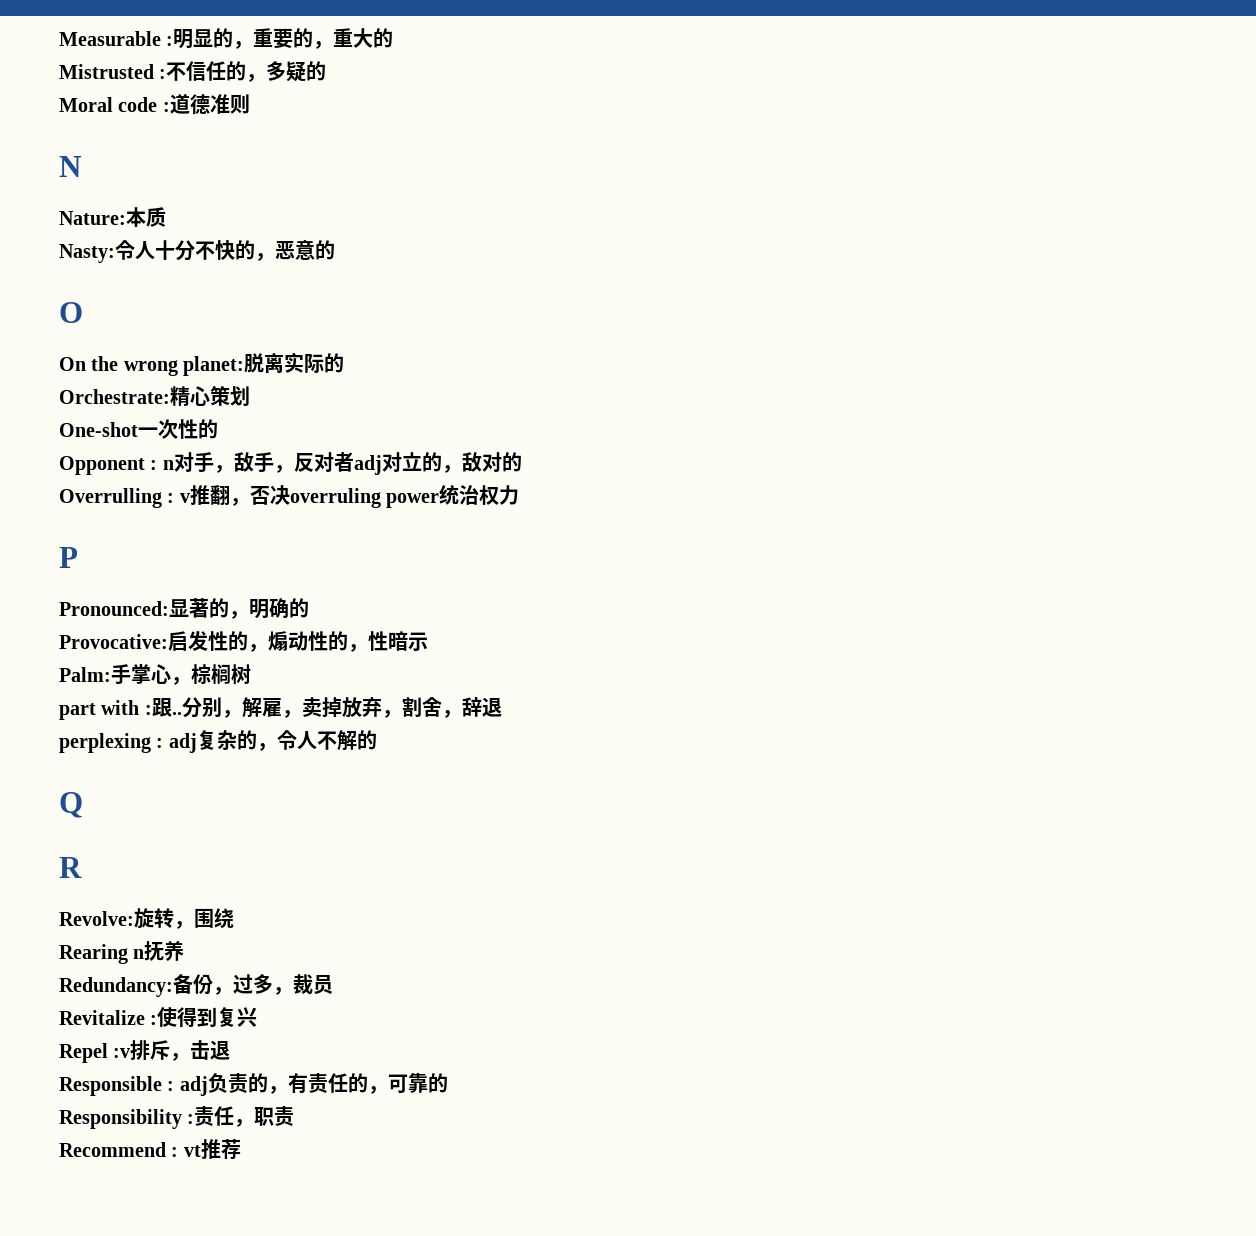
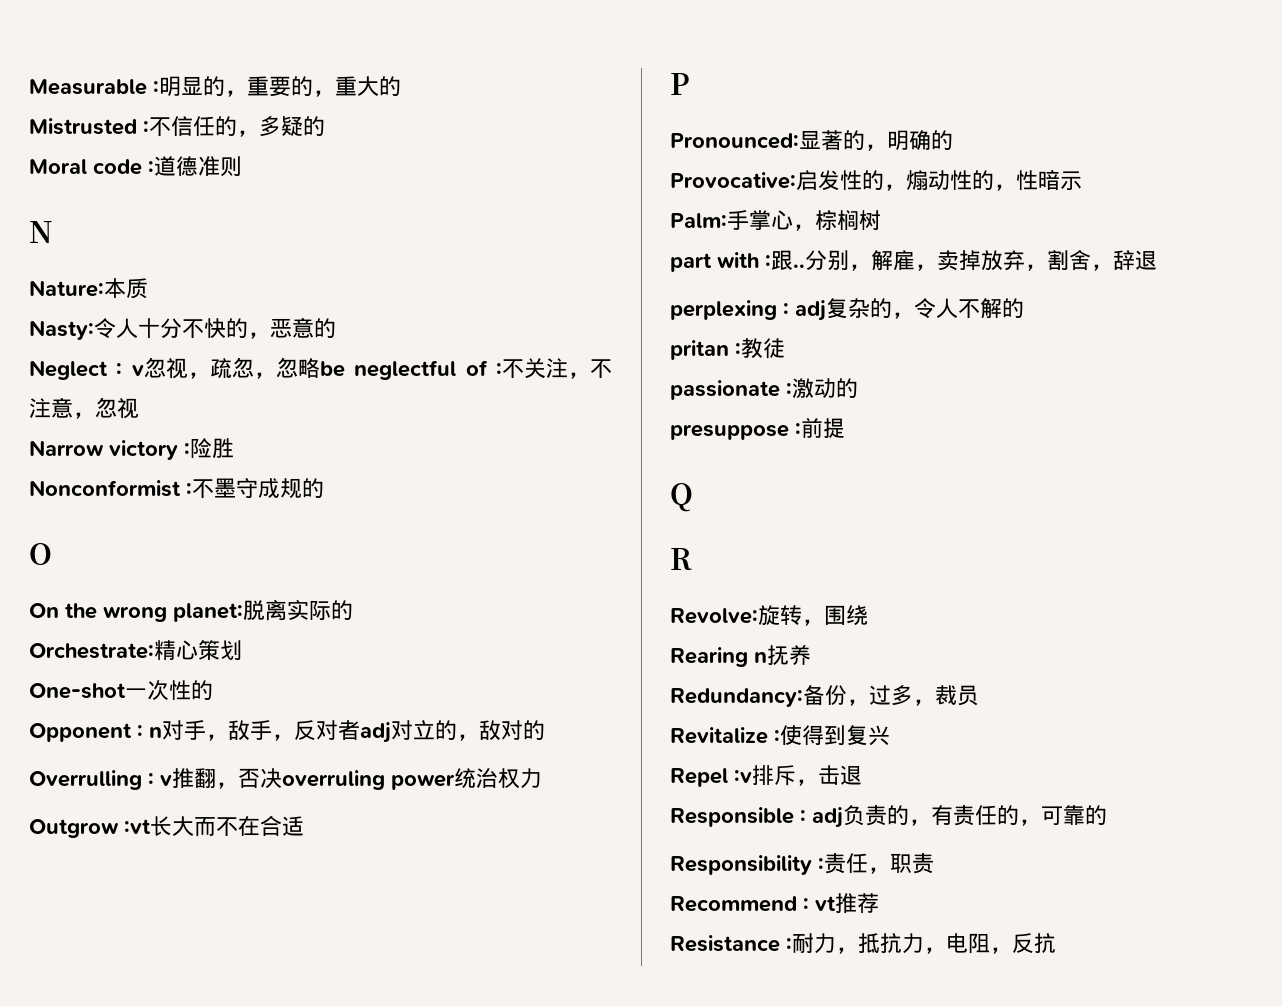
(335, 250) none -> [29,357,612,380] [29,397,139,419] [29,438,234,460] [29,478,324,499] // Neglect : v忽视，疏忽，忽略be neglectful of :不关注，不注意，忽视 // Narrow victory :险胜 // Nonconformist :不墨守成规的
(520, 495) none -> [29,815,304,838] // Outgrow :vt长大而不在合适
(377, 740) none -> [670,338,785,360] [670,378,858,400] [670,417,845,440] // pritan :教徒 // passionate :激动的 // presuppose :前提
(241, 1149) none -> [670,933,1056,954] // Resistance :耐力，抵抗力，电阻，反抗

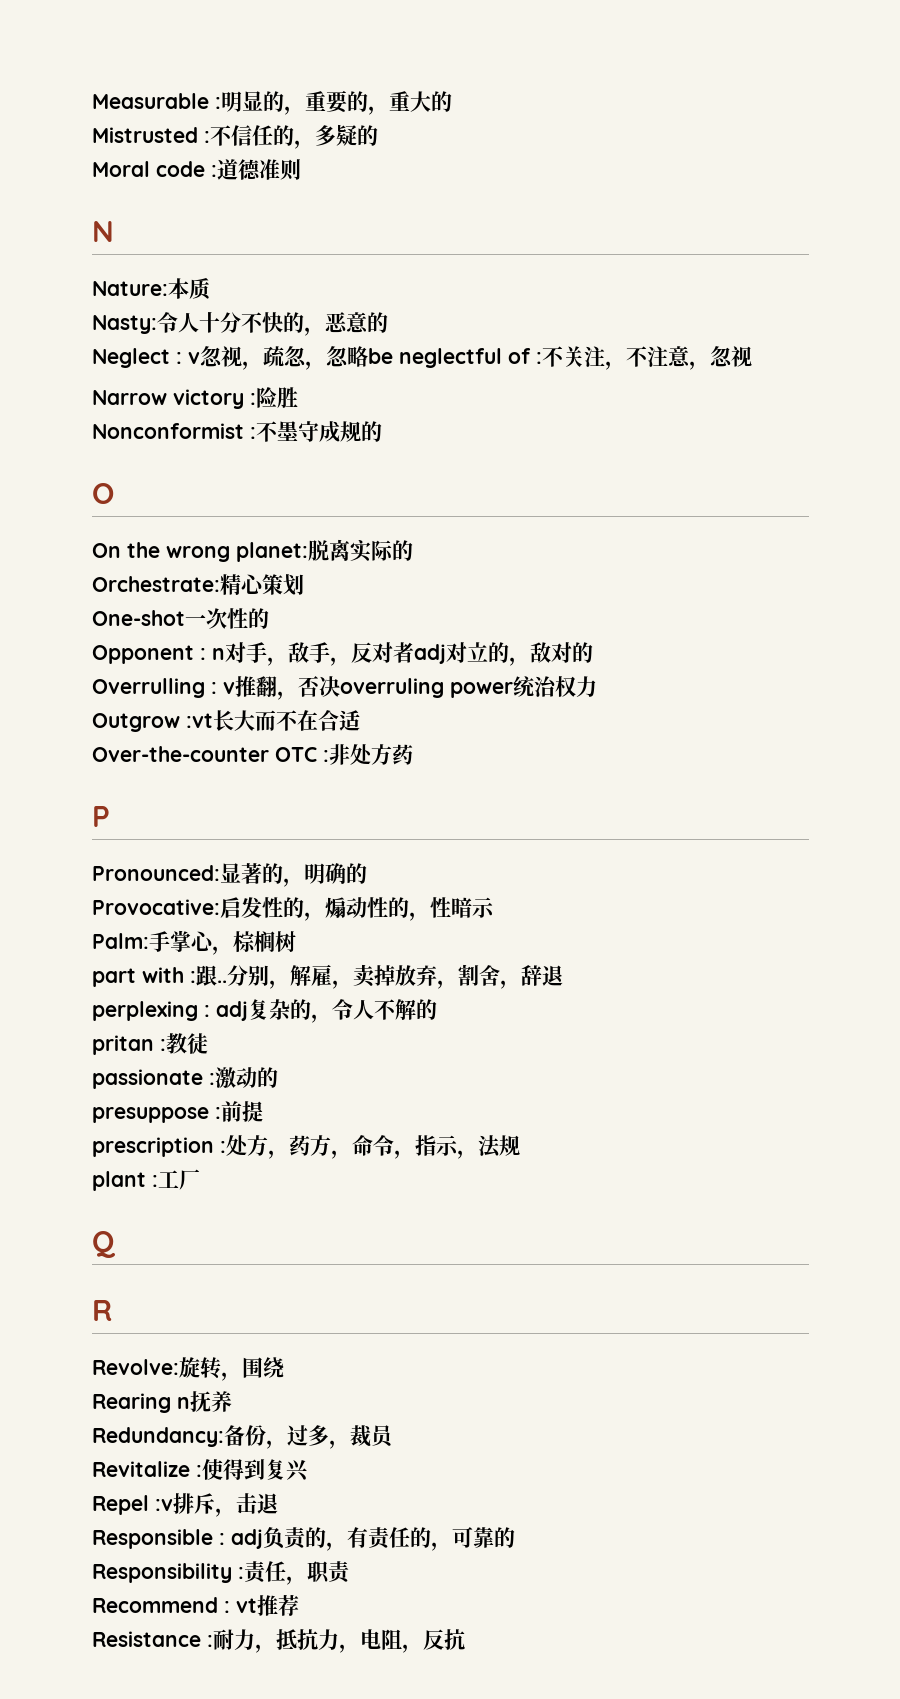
(304, 826) none -> [92,744,413,765] // Over-the-counter OTC :非处方药
(845, 428) none -> [92,1135,520,1159] [92,1169,200,1191] // prescription :处方，药方，命令，指示，法规 // plant :工厂

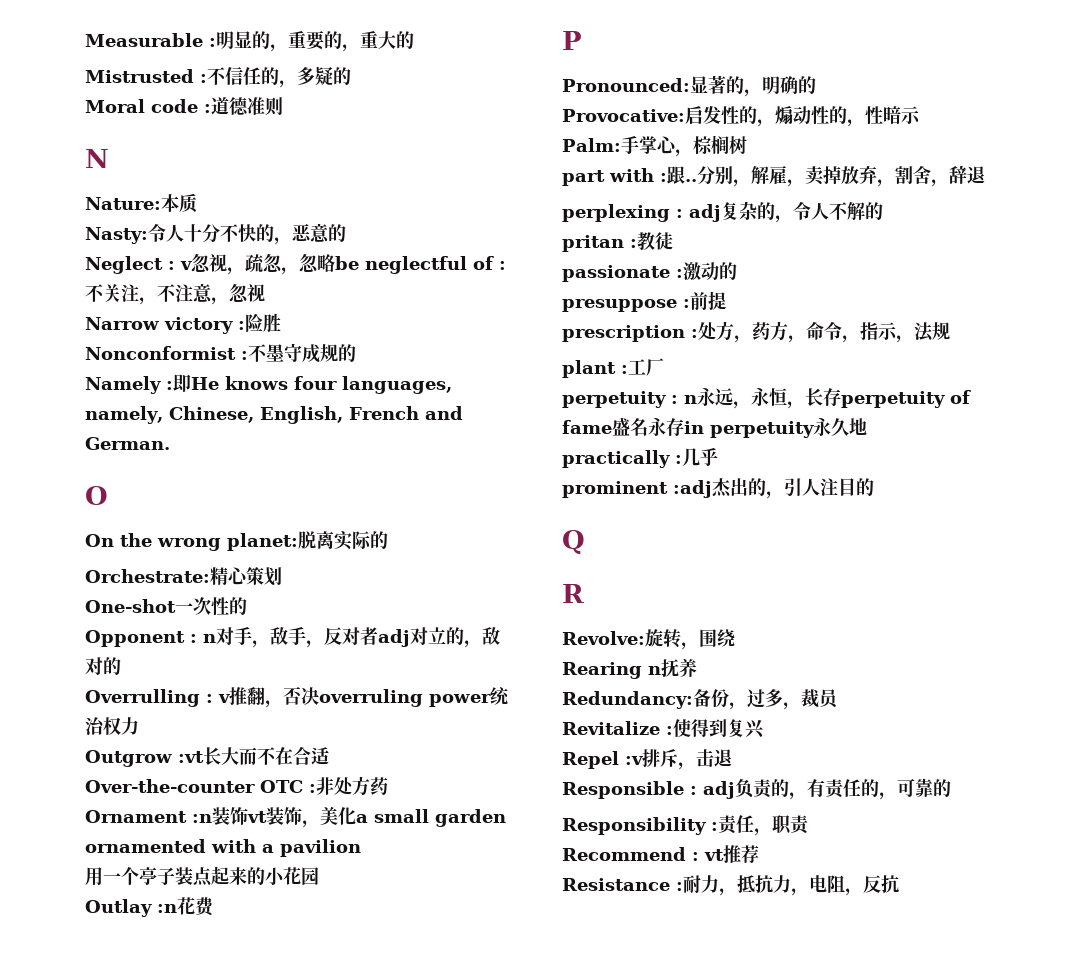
(382, 431) none -> [85,374,452,394] [85,406,463,424] [85,437,170,450] // Namely :即He knows four languages, namely, Chinese, English, French and German.
(413, 754) none -> [85,806,506,828] [85,839,361,857] [85,866,319,887] [85,897,214,917] // Ornament :n装饰vt装饰，美化a small garden ornamented with a pavilion // 用一个亭子装点起来的小花园 // Outlay :n花费
(200, 1179) none -> [562,387,971,409] [562,417,867,438] [562,447,718,468] [562,478,874,499] // perpetuity : n永远，永恒，长存perpetuity of fame盛名永存in perpetuity永久地 // practically :几乎 // prominent :adj杰出的，引人注目的

